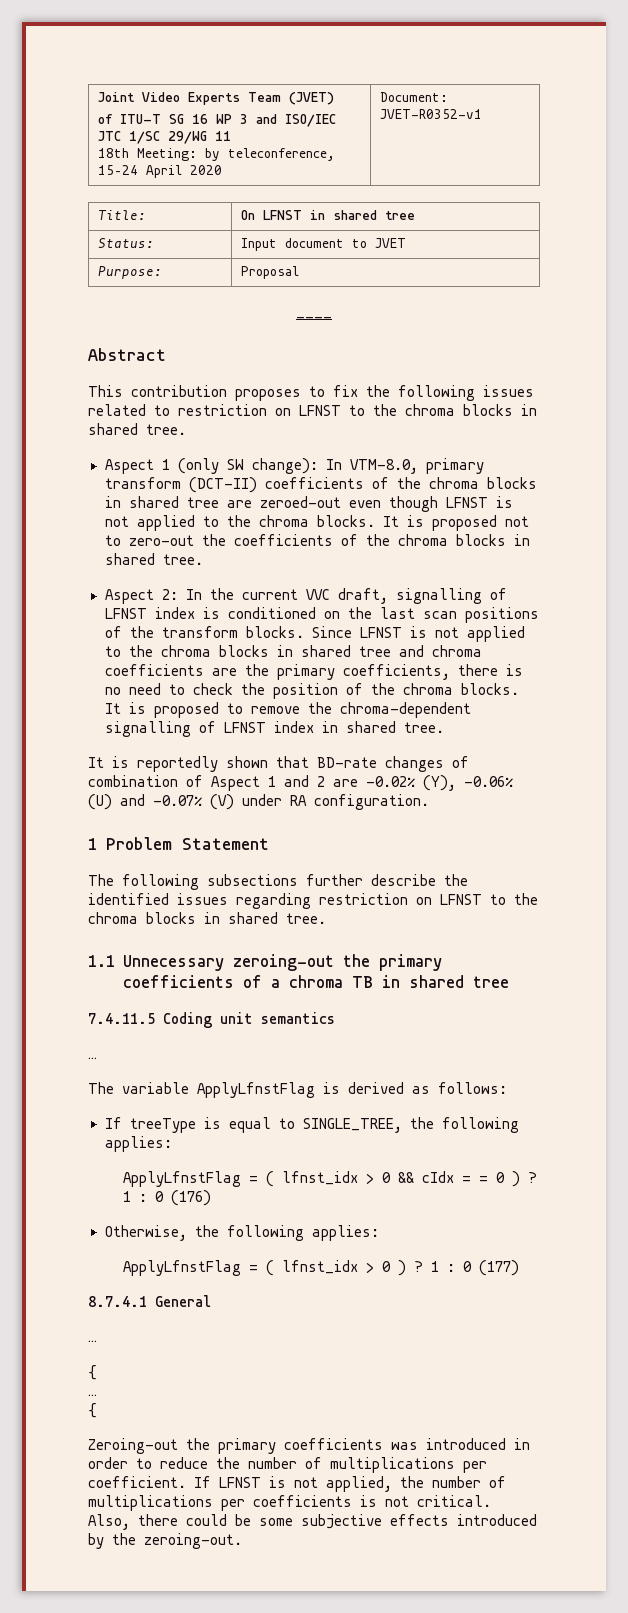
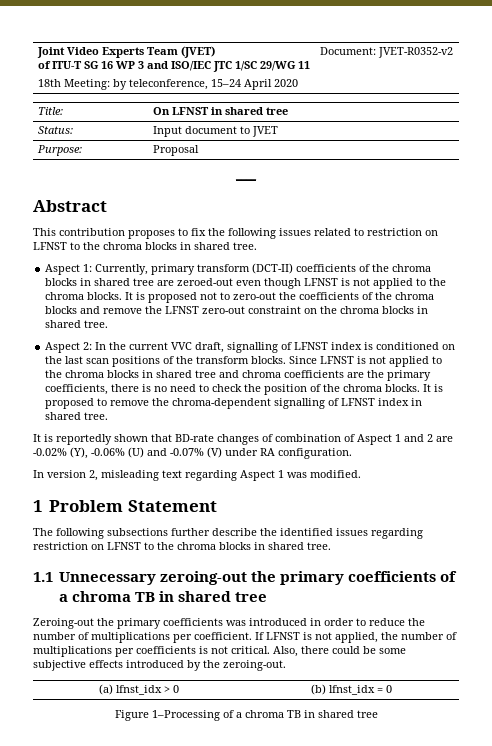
[379,109,482,119] JVET-R0352-v1 -> [378,47,454,58] JVET-R0352-v2
[161,458,418,474] 1 (only SW change): In VTM-8.0, -> [83,264,149,275] 1: Currently,
(506, 540) none -> [80,306,415,314] and remove the LFNST zero-out constraint on the chroma blocks
(429, 802) none -> [33,470,361,481] // In version 2, misleading text regarding Aspect 1 was modified.
[88,1012,335,1028] [88,1057,97,1059] [88,1082,507,1098] [104,1117,519,1133] [104,1136,172,1152] [122,1171,537,1187] [122,1190,211,1206] [104,1225,379,1241] [122,1260,519,1276] [88,1295,211,1307] [88,1340,97,1342] [88,1365,97,1380] [88,1394,97,1396] [88,1403,97,1418] // 7.4.11.5 Coding unit semantics // … // The variable ApplyLfnstFlag is derived as follows: // If treeType is equal to SINGLE_TREE, the following applies: // ApplyLfnstFlag = ( lfnst_idx > 0 && cIdx = = 0 ) ? 1 : 0 (176) // Otherwise, the following applies: // ApplyLfnstFlag = ( lfnst_idx > 0 ) ? 1 : 0 (177) // 8.7.4.1 General // … // { // … // { -> (267, 597) none
(242, 1541) none -> [99,684,179,695] [311,684,392,695] [114,710,378,721] // (a) lfnst_idx > 0 | (b) lfnst_idx = 0 // Figure 1–Processing of a chroma TB in shared tree

